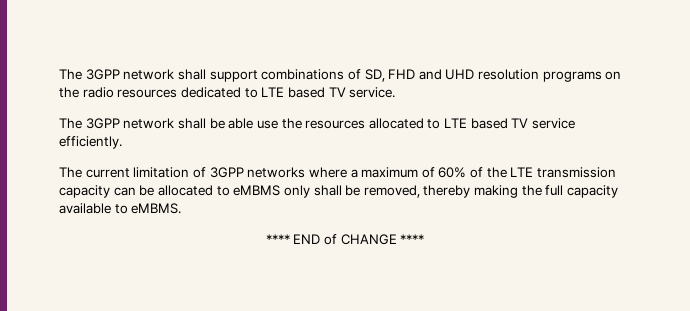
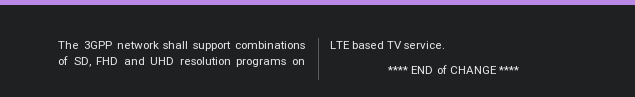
[59,87,258,98] the radio resources dedicated to -> (305, 62) none
[59,118,576,129] [59,136,122,149] [59,167,617,178] [59,185,619,198] [59,203,182,214] // The 3GPP network shall be able use the resources allocated to LTE based TV service efficiently. // The current limitation of 3GPP networks where a maximum of 60% of the LTE transmission capacity can be allocated to eMBMS only shall be removed, thereby making the full capacity available to eMBMS. -> (446, 45) none

